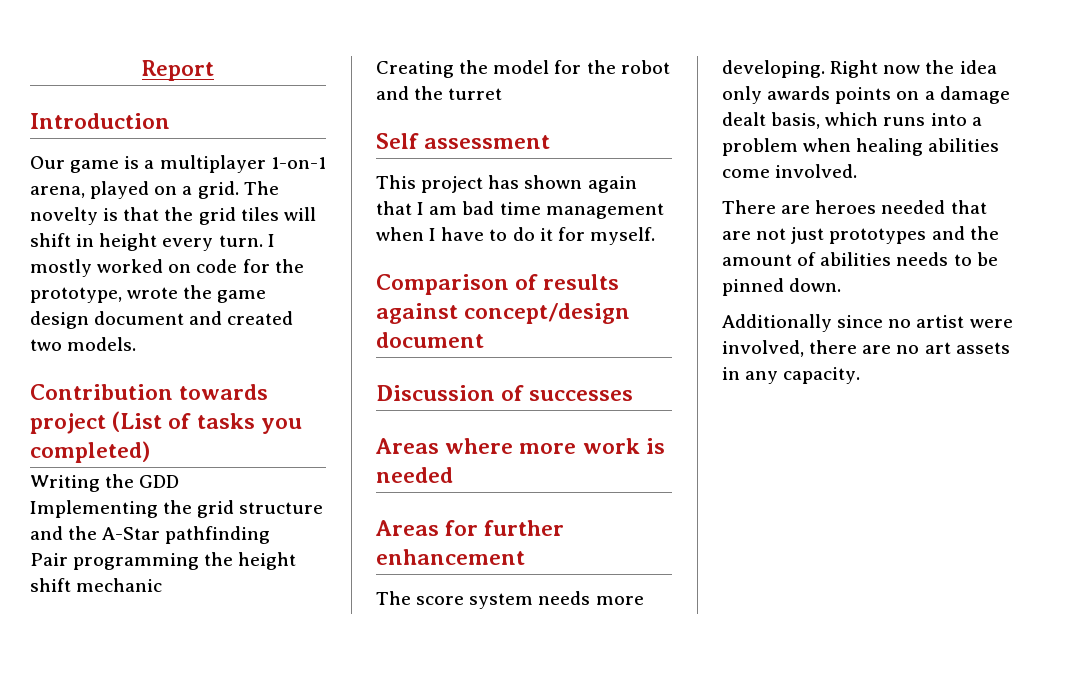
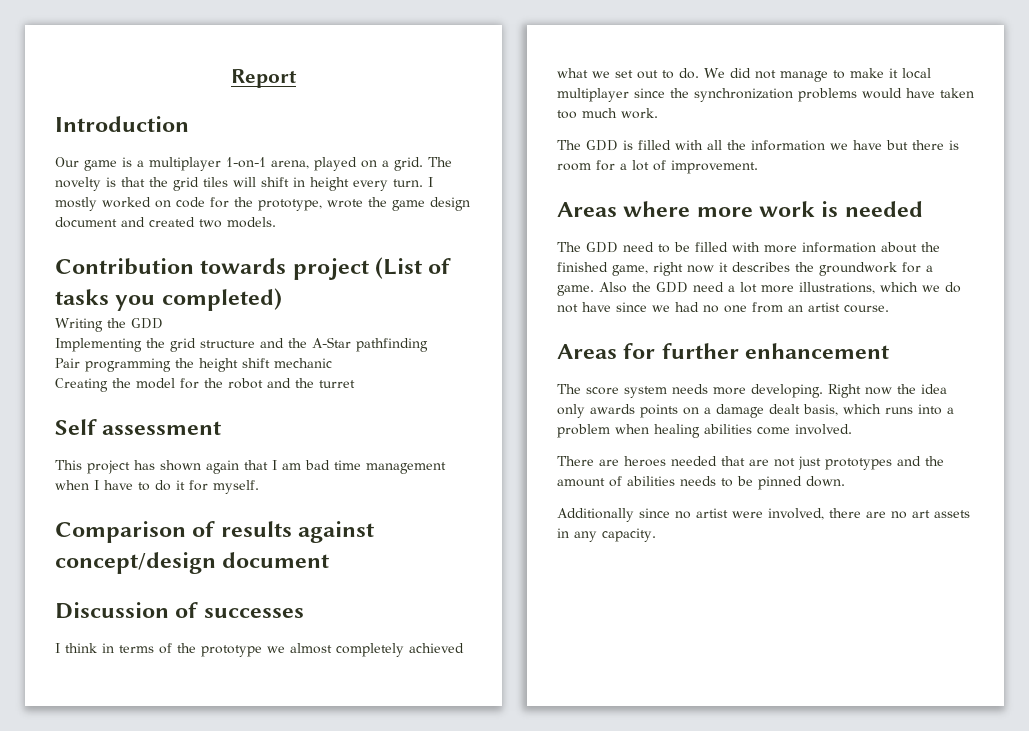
(634, 395) none -> [55,643,464,657] [557,68,931,82] [557,88,974,102] [557,108,658,119] [557,140,959,151] [557,160,758,174] // I think in terms of the prototype we almost completely achieved what we set out to do. We did not manage to make it local multiplayer since the synchronization problems would have taken too much work. // The GDD is filled with all the information we have but there is room for a lot of improvement.
(453, 475) none -> [557,242,940,253] [557,262,933,276] [557,282,961,296] [557,302,889,313] // The GDD need to be filled with more information about the finished game, right now it describes the groundwork for a game. Also the GDD need a lot more illustrations, which we do not have since we had no one from an artist course.

